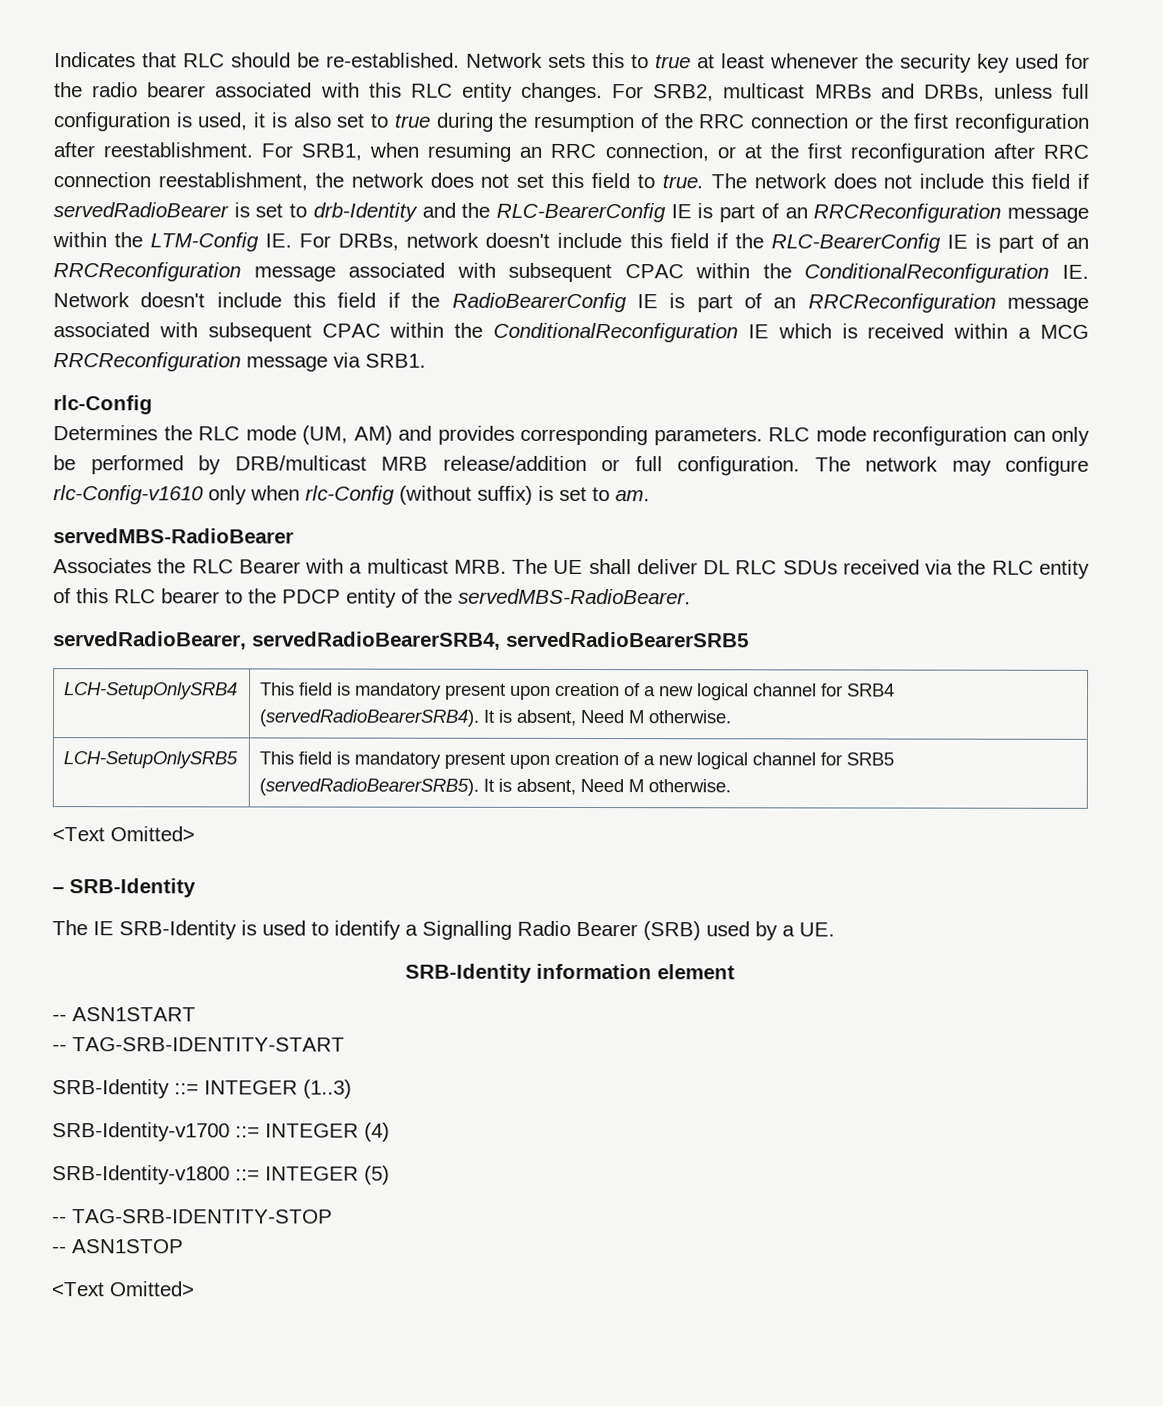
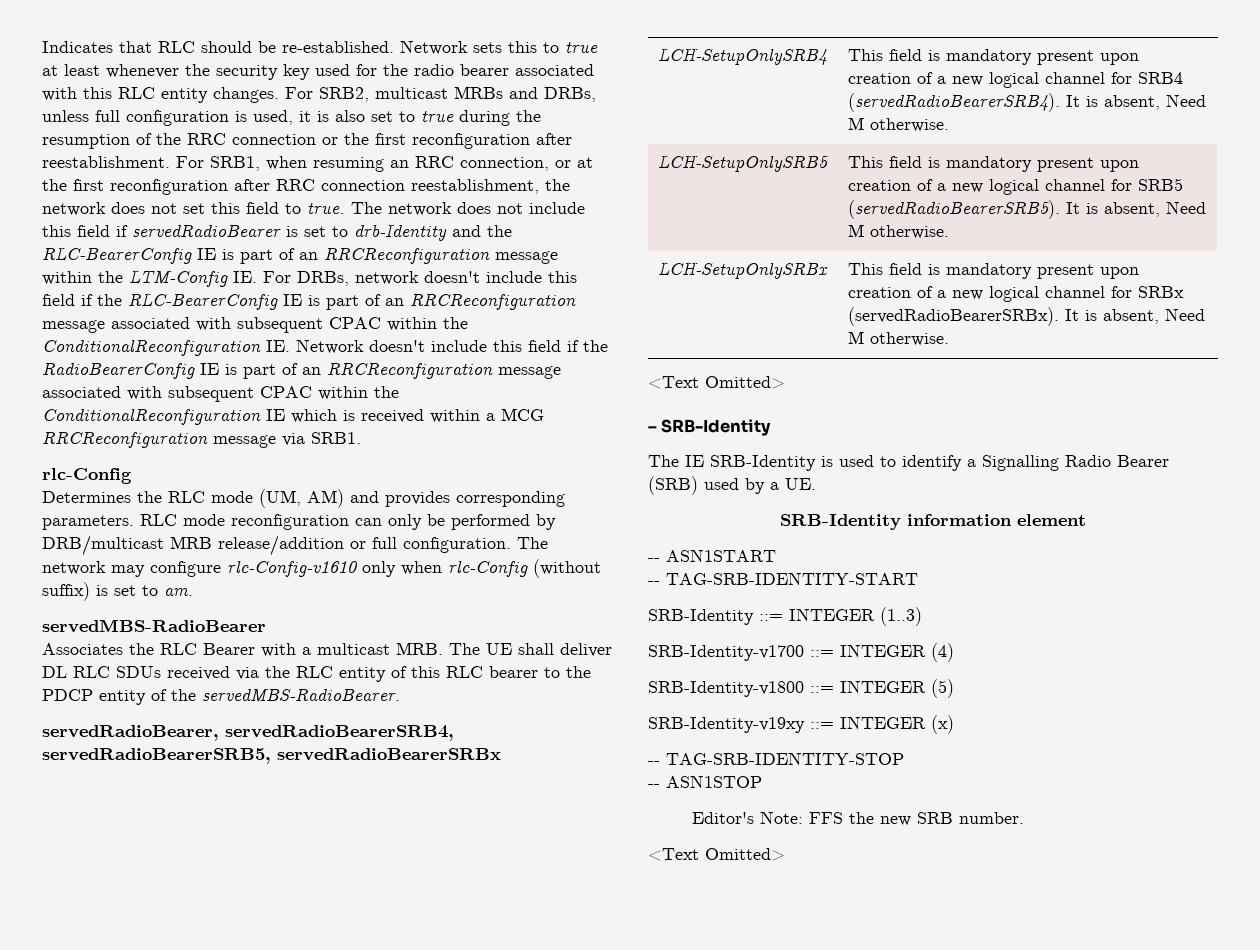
[506,631,749,648] servedRadioBearerSRB5 -> [42,748,501,764] servedRadioBearerSRB5, servedRadioBearerSRBx
(732, 786) none -> [658,262,829,279] [848,263,1140,279] [848,286,1185,302] [848,307,1206,326] [848,331,950,346] // LCH-SetupOnlySRBx | This field is mandatory present upon creation of a new logical channel for SRBx (servedRadioBearerSRBx). It is absent, Need M otherwise.
(390, 1175) none -> [648,715,954,734] // SRB-Identity-v19xy ::= INTEGER (x)
(184, 1246) none -> [692,811,1025,826] // Editor's Note: FFS the new SRB number.

